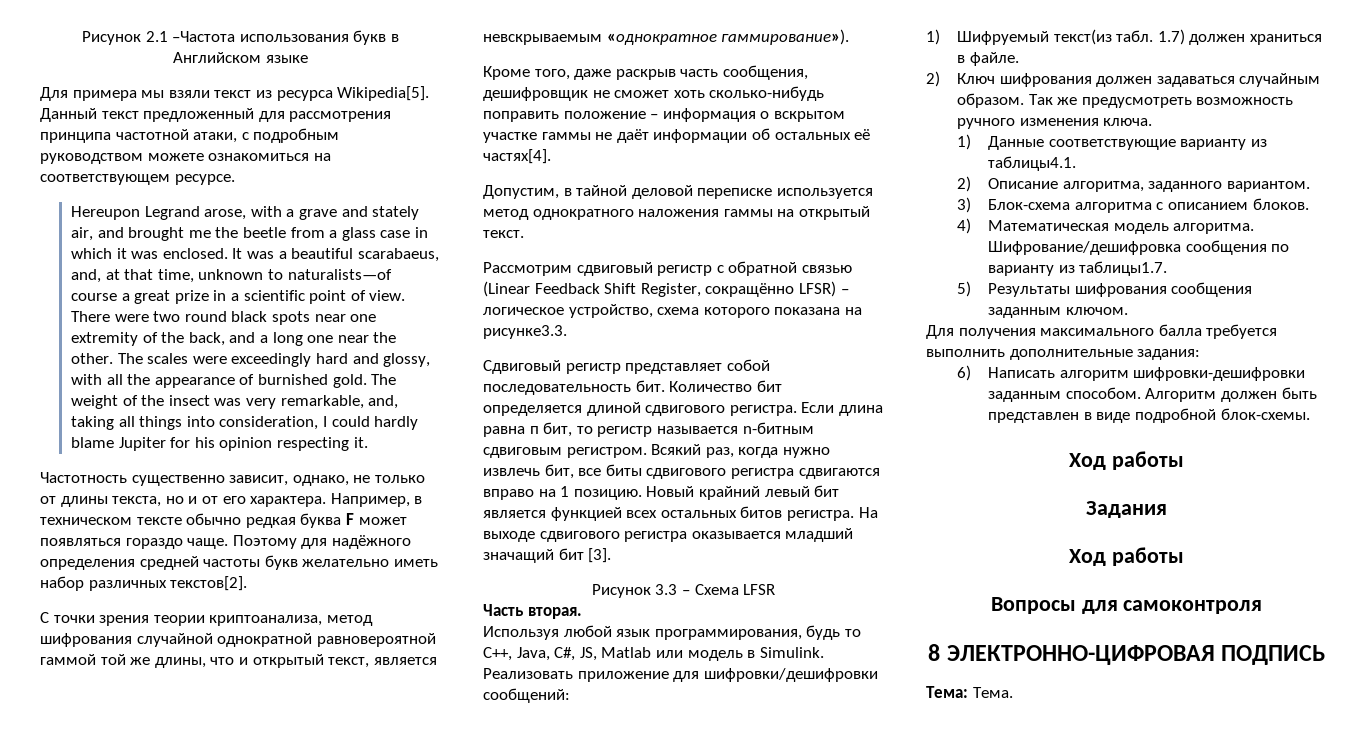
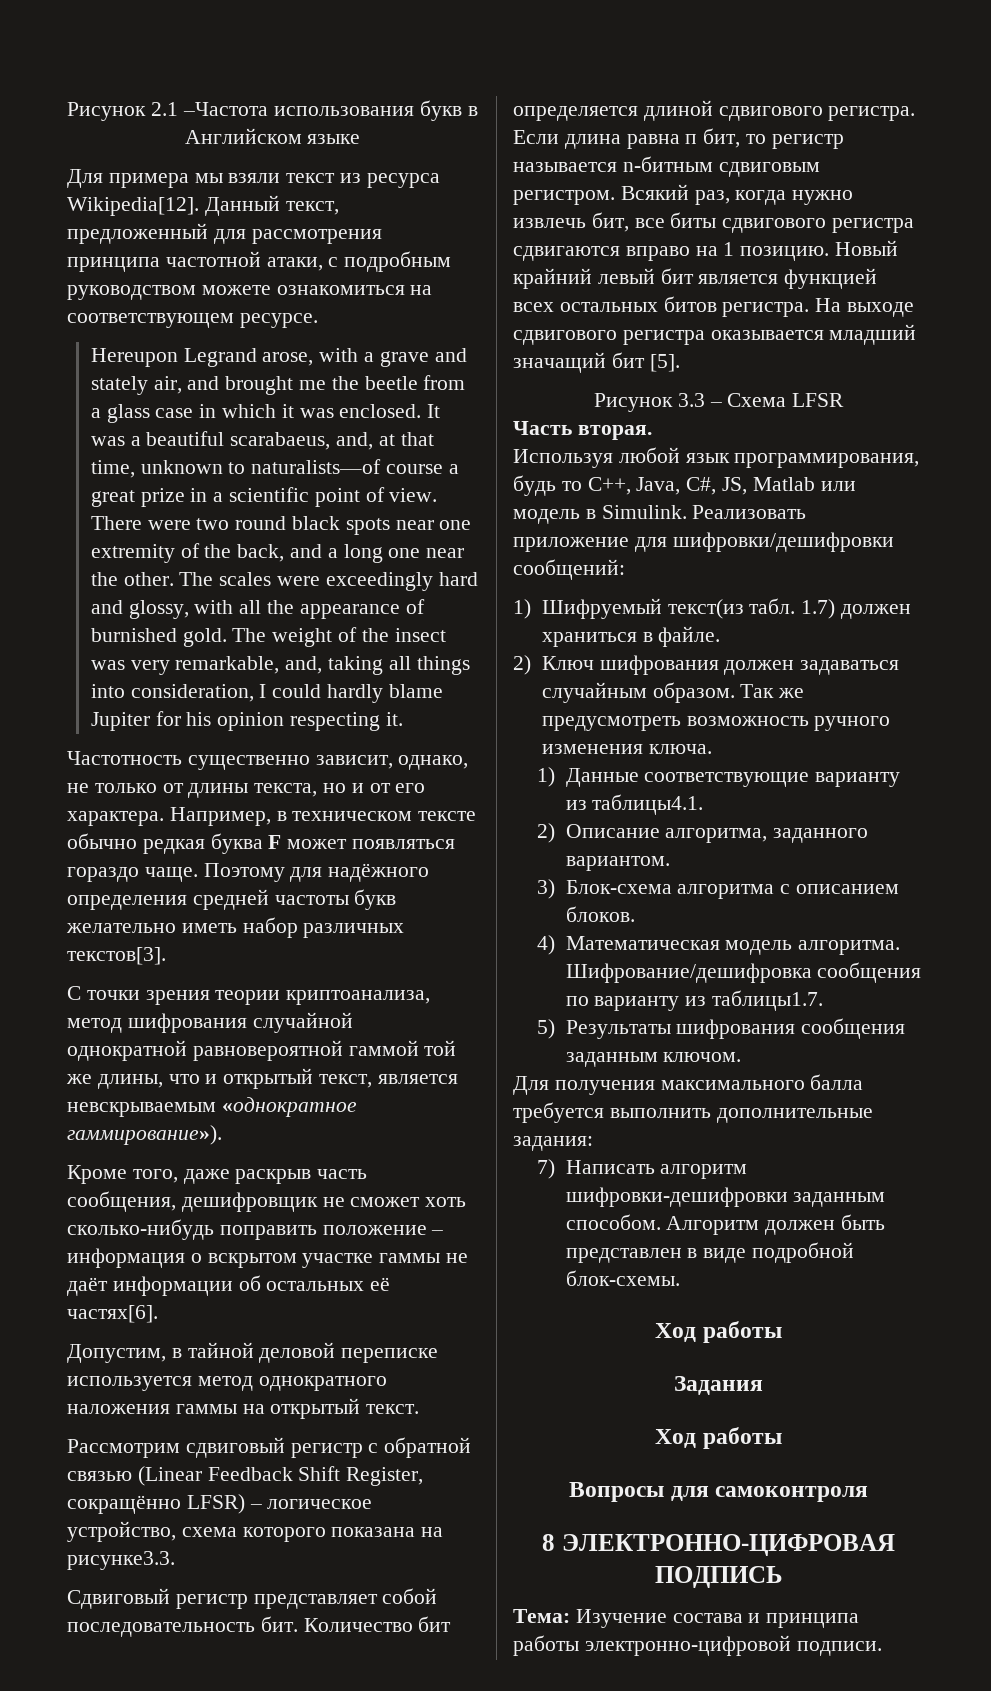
[337,86,430,101] [40,108,139,122] Wikipedia[5]. Данный текст -> [67,195,339,216] Wikipedia[12]. Данный текст,
[170,576,248,591] текстов[2]. -> [67,947,166,965] текстов[3].
[483,149,551,164] частях[4]. -> [67,1305,158,1323] частях[6].
[588,548,612,563] [3]. -> [649,354,680,372] [5].
[957,365,972,381] 6) -> [536,1159,555,1179] 7)
[972,687,1013,698] Тема. -> [575,1609,860,1628] [513,1635,882,1656] Изучение состава и принципа работы электронно-цифровой подписи.

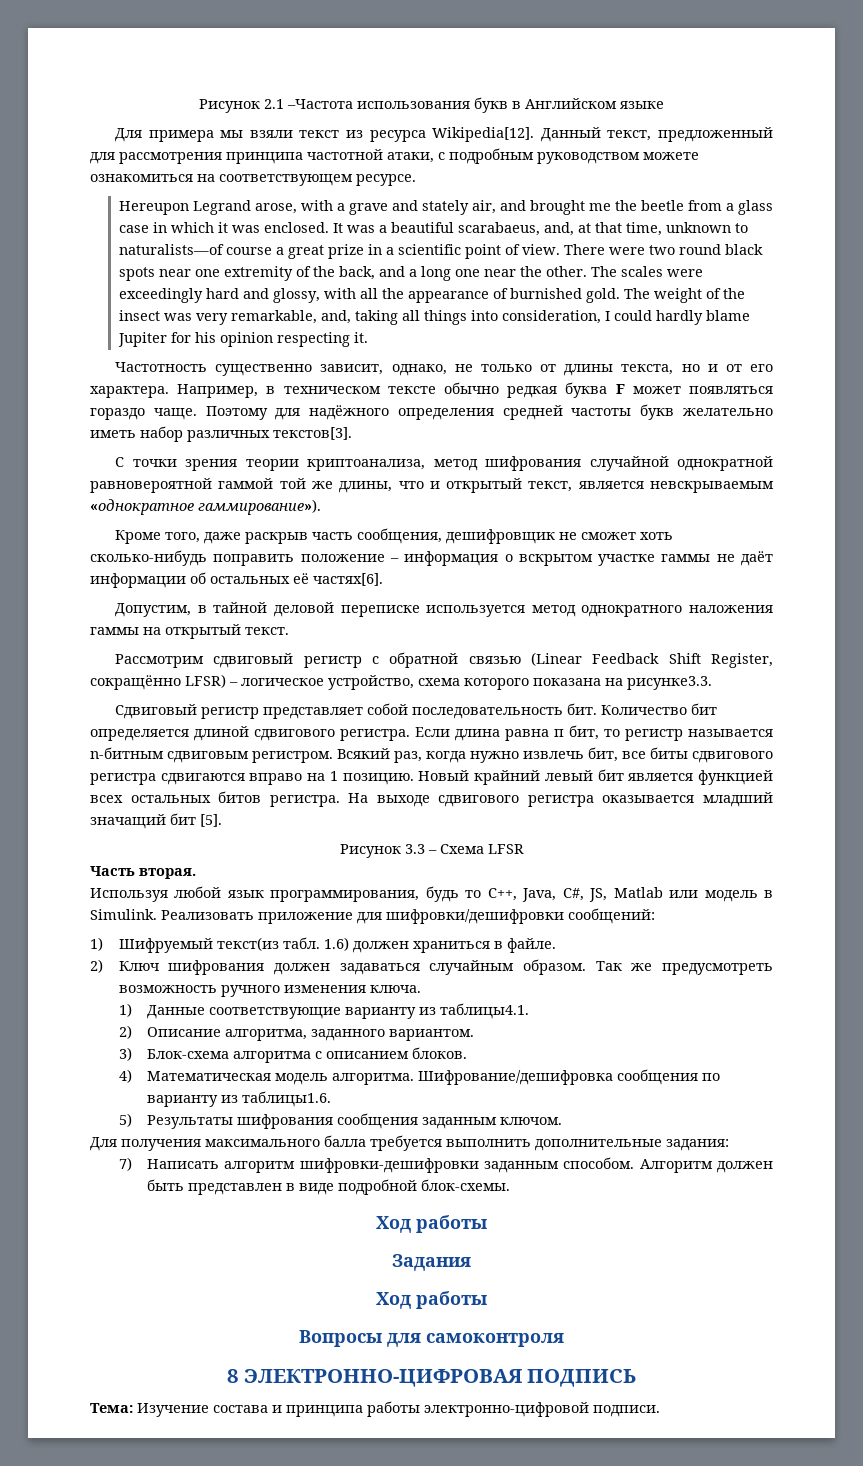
[801,599,836,619] 1.7) -> [323,937,349,951] 1.6)
[712,990,824,1011] таблицы1.7. -> [242,1091,332,1107] таблицы1.6.

